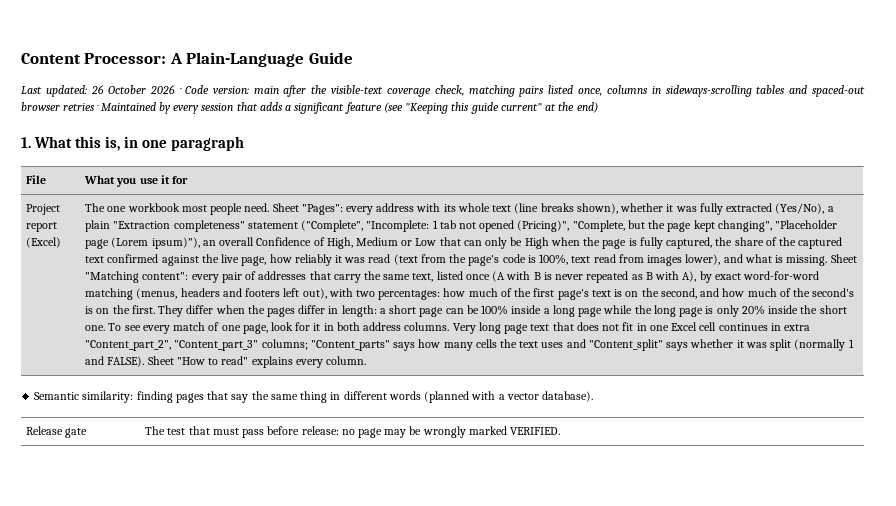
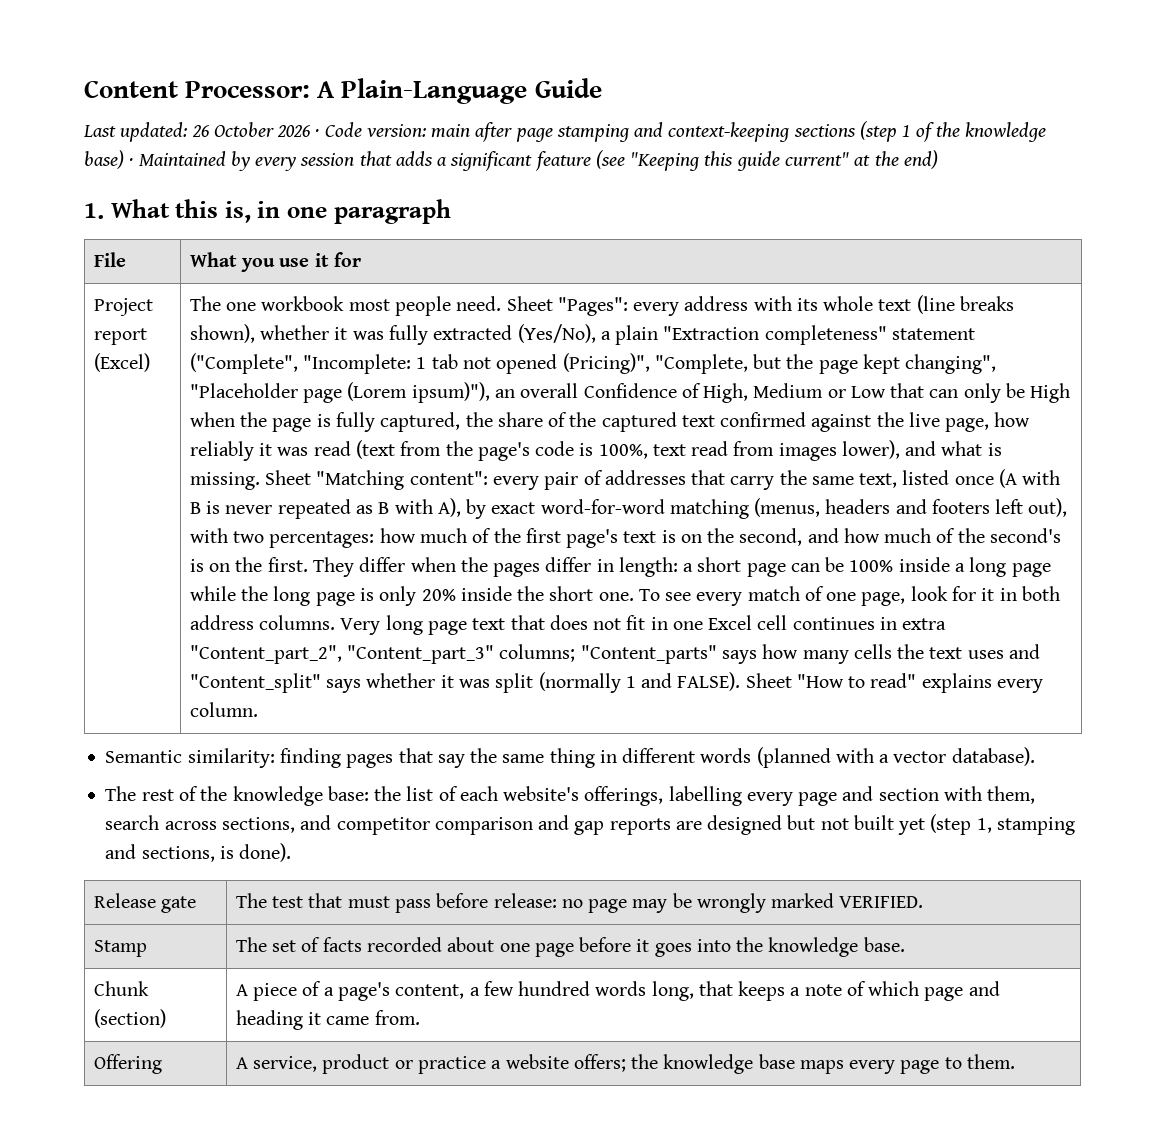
[311,85,866,97] [21,102,96,111] the visible-text coverage check, matching pairs listed once, columns in sideways-scrolling tables and spaced-out browser retries -> [515,121,1047,142] [84,150,124,169] page stamping and context-keeping sections (step 1 of the knowledge base)
(594, 396) none -> [105,786,1036,806] [105,814,1075,835] [105,843,292,862] // The rest of the knowledge base: the list of each website's offerings, labelling every page and section with them, search across sections, and competitor comparison and gap reports are designed but not built yet (step 1, stamping and sections, is done).
(561, 431) none -> [93,940,147,957] [235,937,905,957] [93,981,149,996] [93,1009,166,1028] [235,981,1000,1001] [235,1010,420,1030] [93,1054,162,1074] [235,1054,1015,1074] // Stamp | The set of facts recorded about one page before it goes into the knowledge base. // Chunk (section) | A piece of a page's content, a few hundred words long, that keeps a note of which page and heading it came from. // Offering | A service, product or practice a website offers; the knowledge base maps every page to them.

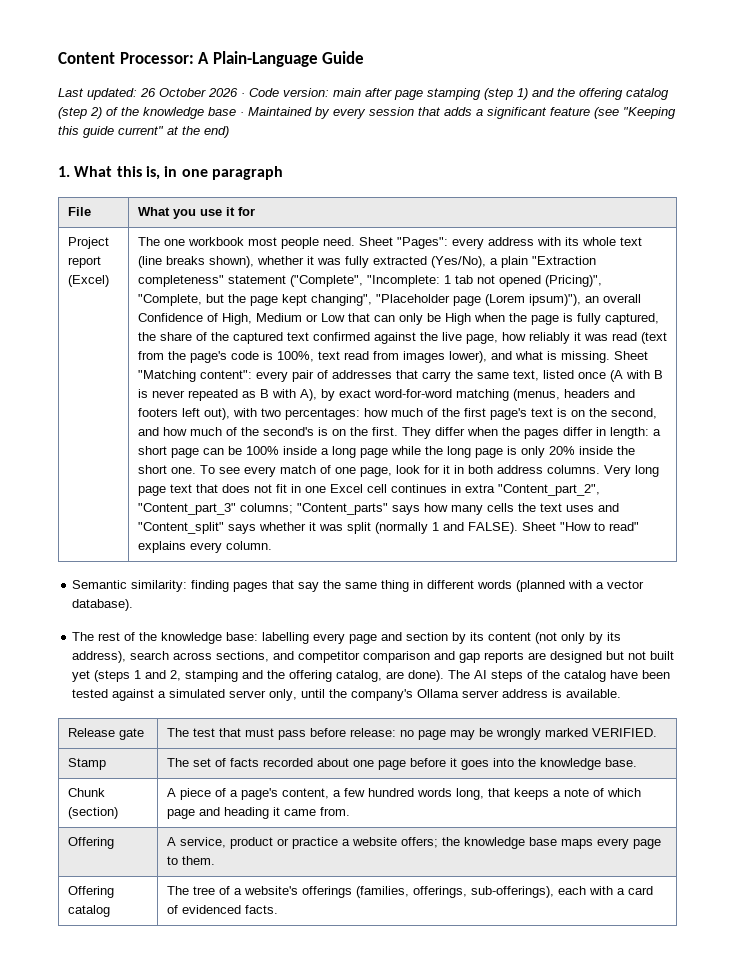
[634,121,1047,142] [84,150,124,169] and context-keeping sections (step 1 of the knowledge base) -> [484,88,669,100] [58,107,236,119] (step 1) and the offering catalog (step 2) of the knowledge base
[374,786,664,806] the list of each website's offerings, -> (259, 636) none
[943,786,1036,804] with them, -> [452,632,622,644] [72,651,127,663] by its content (not only by its address),
[930,814,1075,835] [105,843,292,862] (step 1, stamping and sections, is done). -> [94,670,671,682] [72,689,622,701] (steps 1 and 2, stamping and the offering catalog, are done). The AI steps of the catalog have been tested against a simulated server only, until the company's Ollama server address is available.
(1015, 1061) none -> [67,886,114,898] [67,905,110,917] [166,886,653,898] [166,905,278,914] // Offering catalog | The tree of a website's offerings (families, offerings, sub-offerings), each with a card of evidenced facts.

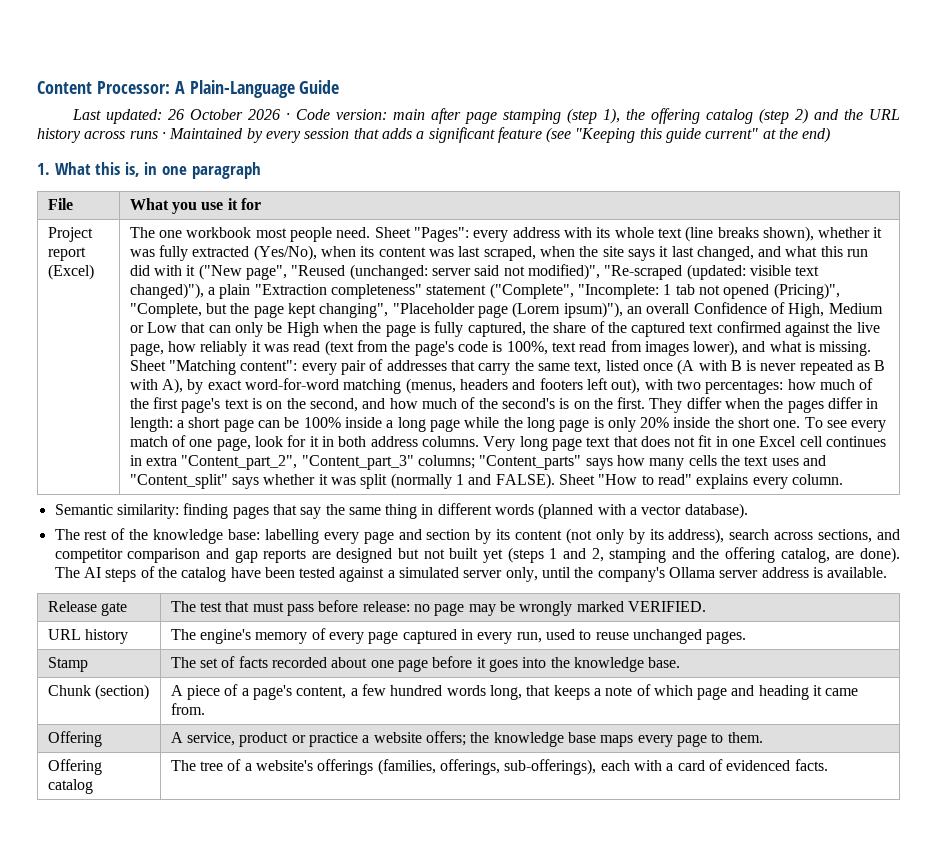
[517,88,554,100] 1) and -> [603,108,621,124] 1),
[106,107,236,119] of the knowledge base -> [814,109,901,120] [37,128,158,143] and the URL history across runs
(486, 262) none -> [320,246,869,261] [129,264,820,280] [129,283,204,299] when its content was last scraped, when the site says it last changed, and what this run did with it ("New page", "Reused (unchanged: server said not modified)", "Re-scraped (updated: visible text changed)"),
(657, 732) none -> [47,629,129,644] [170,628,747,644] // URL history | The engine's memory of every page captured in every run, used to reuse unchanged pages.

